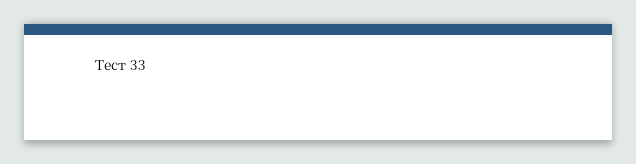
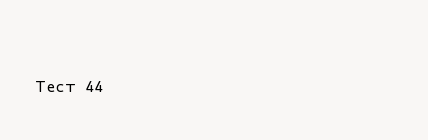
[129,60,146,70] 33 -> [85,81,103,92] 44

